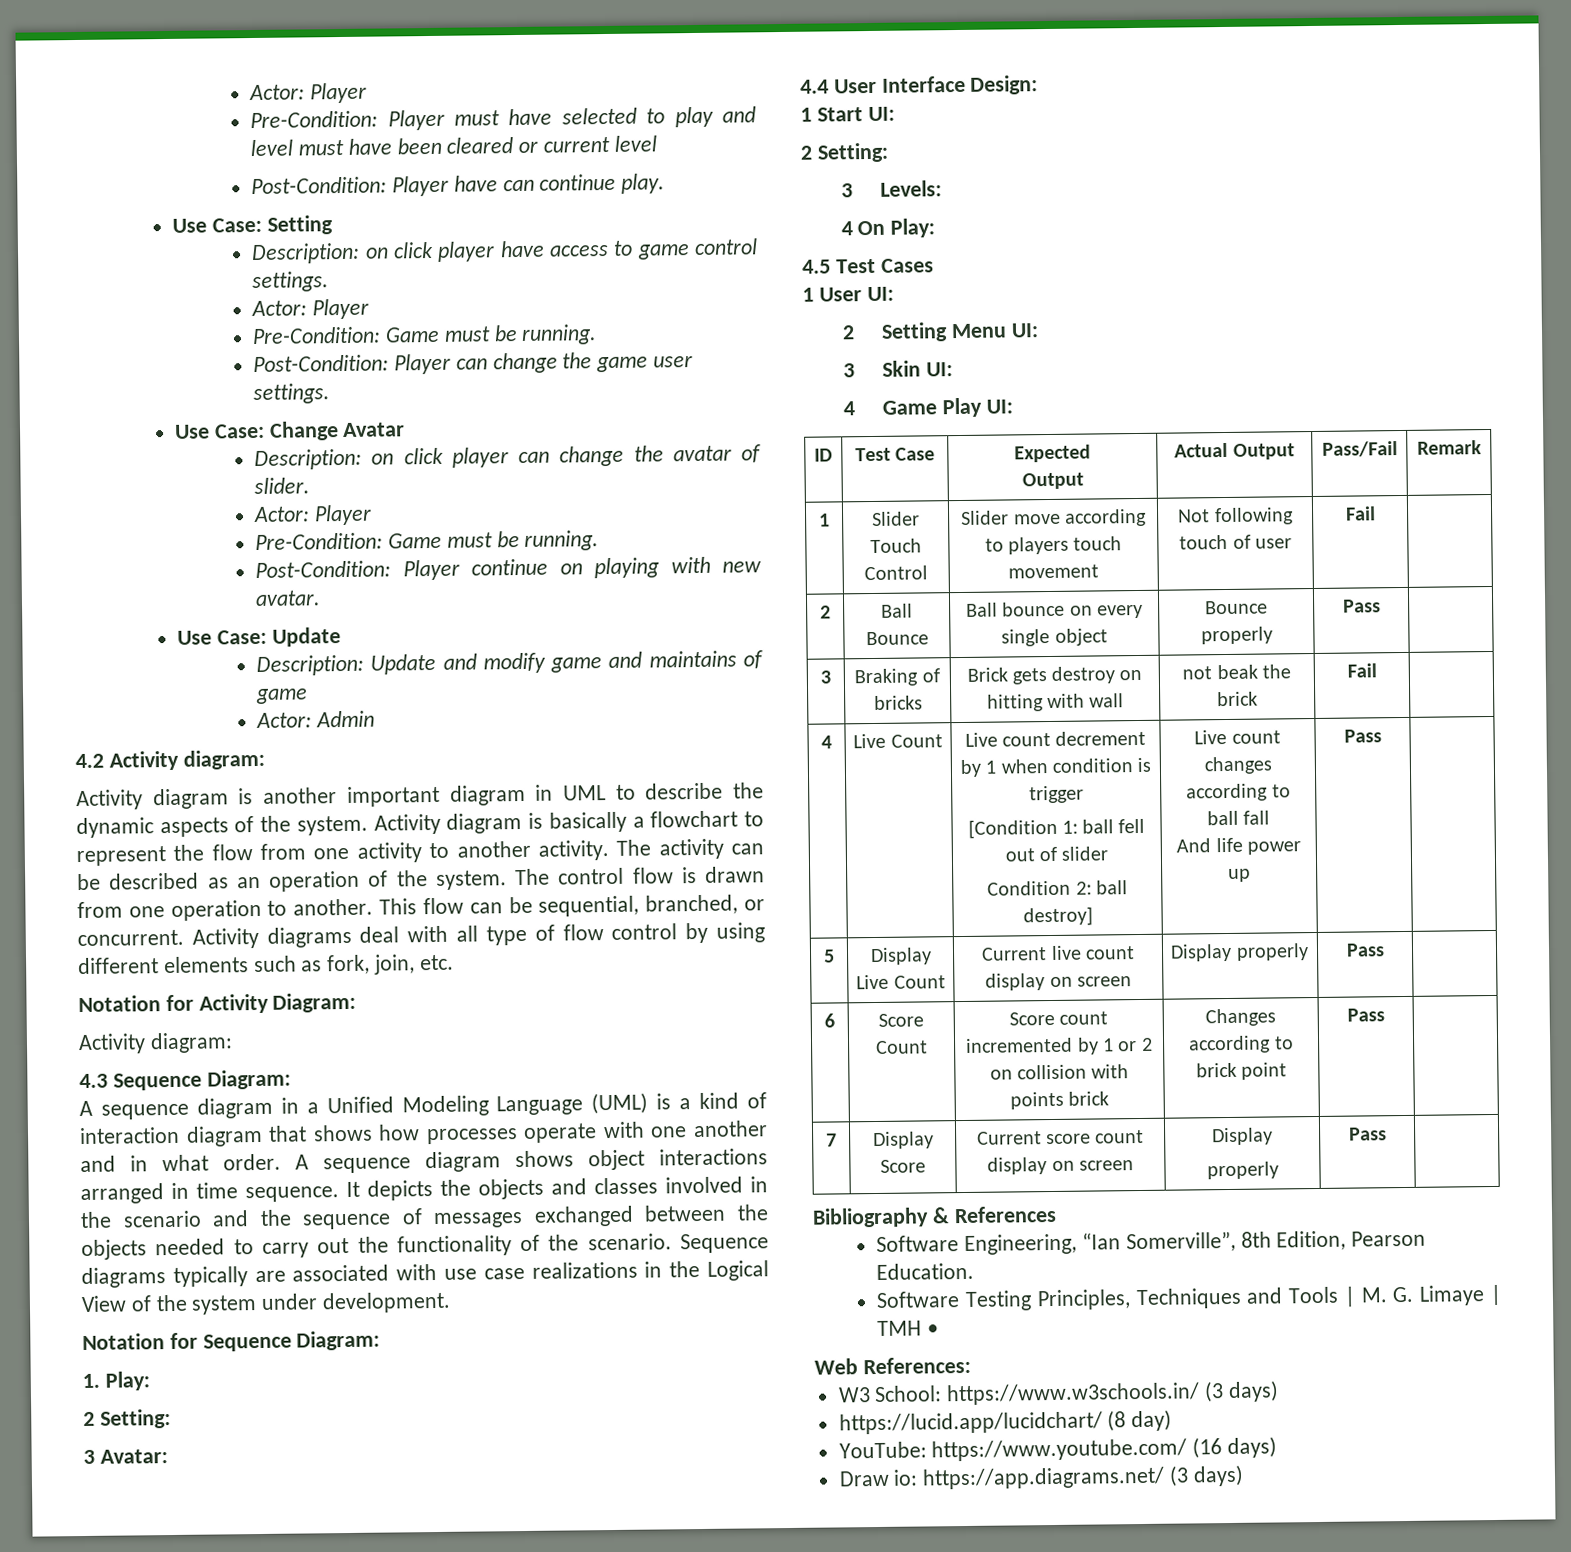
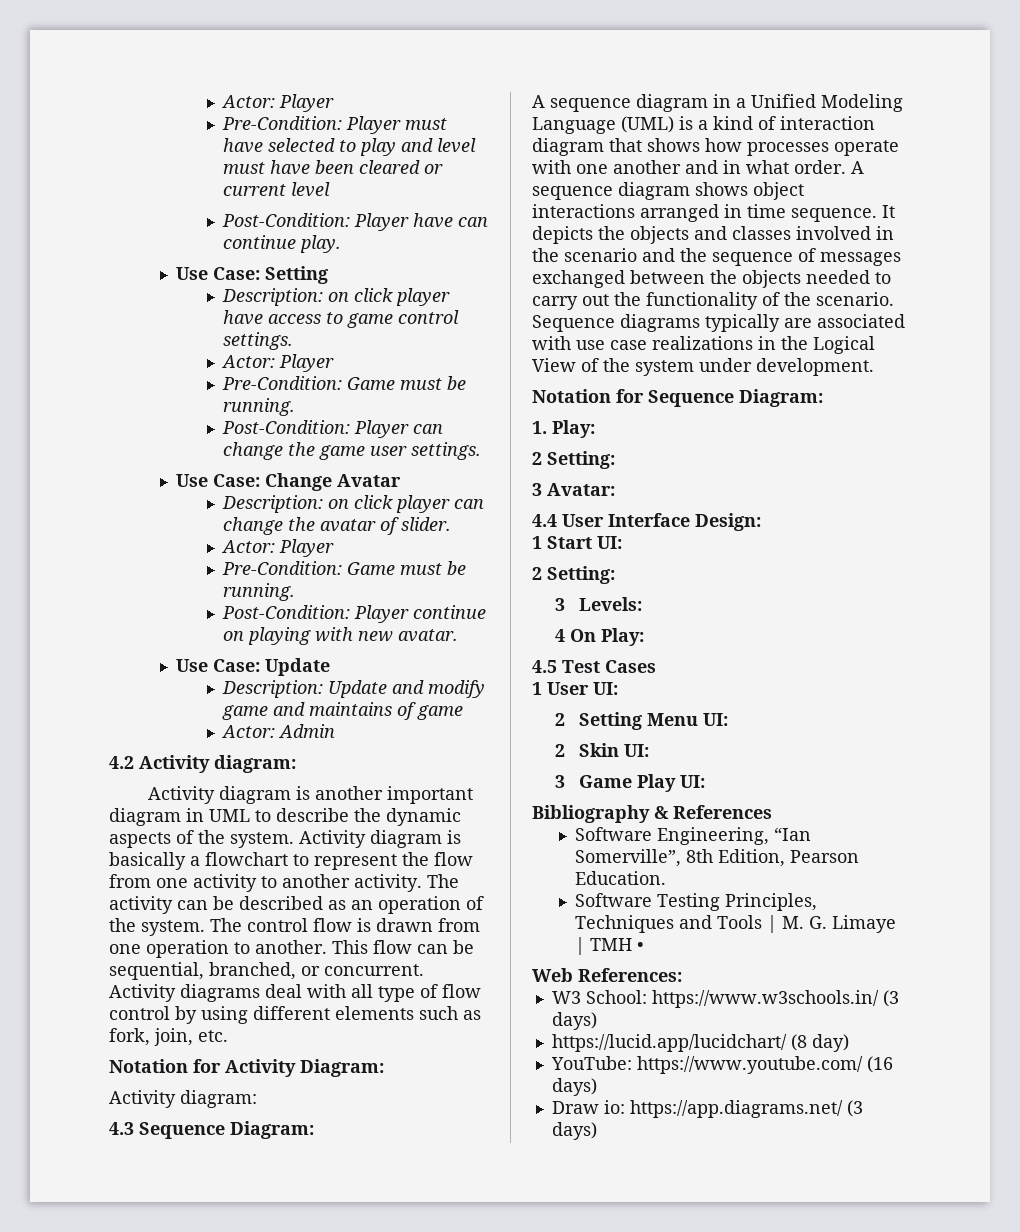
[842,363,855,378] 3 -> [555,744,566,757] 2
[842,401,855,416] 4 -> [555,775,566,788] 3
[814,448,833,462] [854,447,936,462] [1014,444,1091,463] [1021,472,1084,490] [1174,442,1295,460] [1321,441,1398,457] [1416,440,1482,455] [819,513,830,527] [872,511,920,527] [870,538,922,554] [864,565,928,581] [961,508,1147,527] [984,536,1123,555] [1008,564,1099,579] [1178,507,1294,526] [1179,534,1292,550] [1344,506,1376,521] [820,605,831,619] [881,603,913,618] [865,631,929,646] [966,601,1143,619] [1001,628,1108,647] [1205,600,1268,615] [1200,626,1273,645] [1342,599,1381,613] [820,670,831,684] [854,668,940,687] [873,695,923,711] [966,666,1143,685] [986,693,1125,712] [1182,664,1291,680] [1217,691,1258,707] [1346,663,1377,678] [821,735,832,749] [853,733,943,749] [964,730,1147,747] [959,757,1152,778] [1029,785,1084,804] [967,818,1146,839] [1004,846,1109,862] [987,880,1128,896] [1022,906,1093,927] [1194,729,1281,745] [1203,756,1273,775] [1186,783,1291,802] [1206,810,1271,826] [1176,837,1301,855] [1228,868,1251,882] [1343,729,1382,743] [823,949,835,963] [869,947,932,966] [856,974,946,990] [981,945,1135,961] [985,973,1132,991] [1170,943,1309,962] [1345,943,1385,957] [824,1013,835,1028] [878,1013,924,1027] [876,1040,928,1054] [1008,1011,1109,1026] [965,1037,1153,1055] [989,1064,1130,1080] [1009,1091,1110,1110] [1205,1008,1276,1027] [1188,1035,1294,1054] [1195,1062,1288,1080] [1346,1008,1385,1022] [826,1133,837,1147] [872,1131,934,1150] [880,1159,926,1173] [976,1129,1145,1145] [987,1157,1134,1175] [1212,1127,1273,1146] [1206,1161,1279,1180] [1348,1127,1387,1141] // ID | Test Case | Expected // Output | Actual Output | Pass/Fail | Remark // 1 | Slider Touch Control | Slider move according to players touch movement | Not following touch of user | Fail | // 2 | Ball Bounce | Ball bounce on every single object | Bounce properly | Pass | // 3 | Braking of bricks | Brick gets destroy on hitting with wall | not beak the brick | Fail | // 4 | Live Count | Live count decrement by 1 when condition is trigger // [Condition 1: ball fell out of slider // Condition 2: ball destroy] | Live count changes according to ball fall // And life power up | Pass | // 5 | Display Live Count | Current live count display on screen | Display properly | Pass | // 6 | Score Count | Score count incremented by 1 or 2 on collision with points brick | Changes according to brick point | Pass | // 7 | Display Score | Current score count display on screen | Display // properly | Pass | -> (705, 781) none

